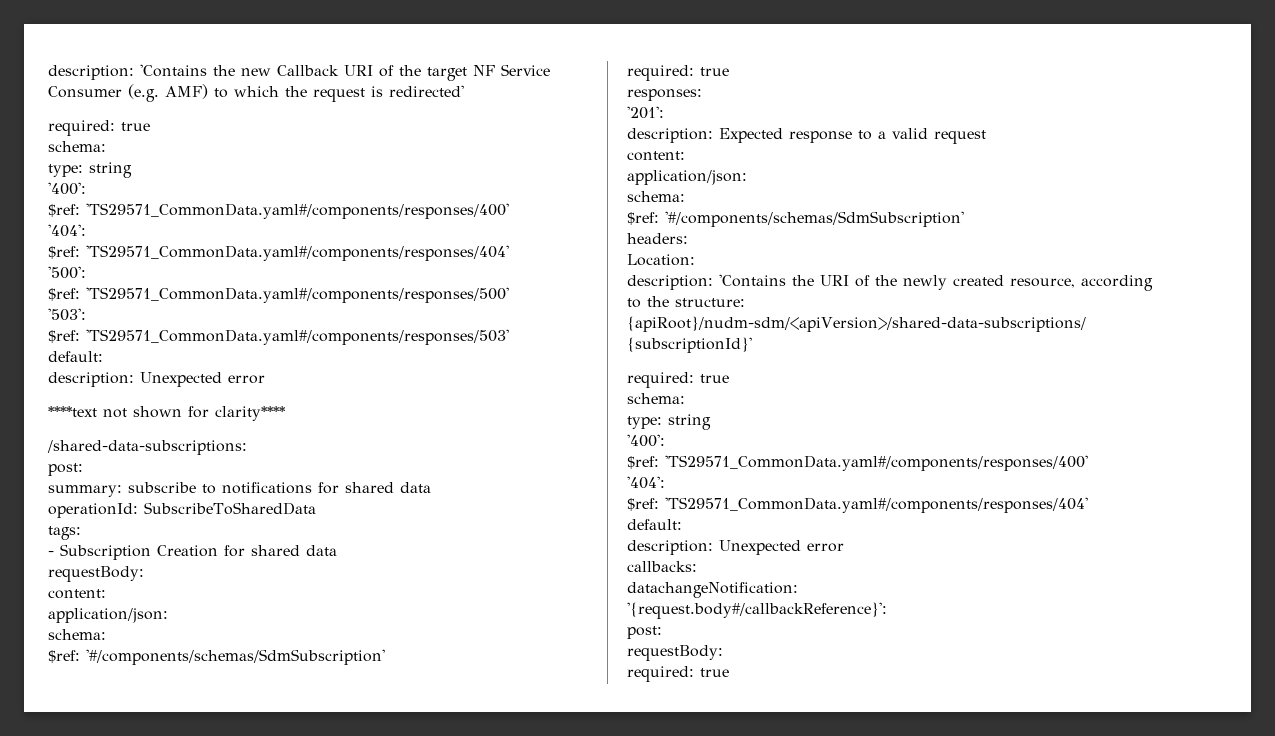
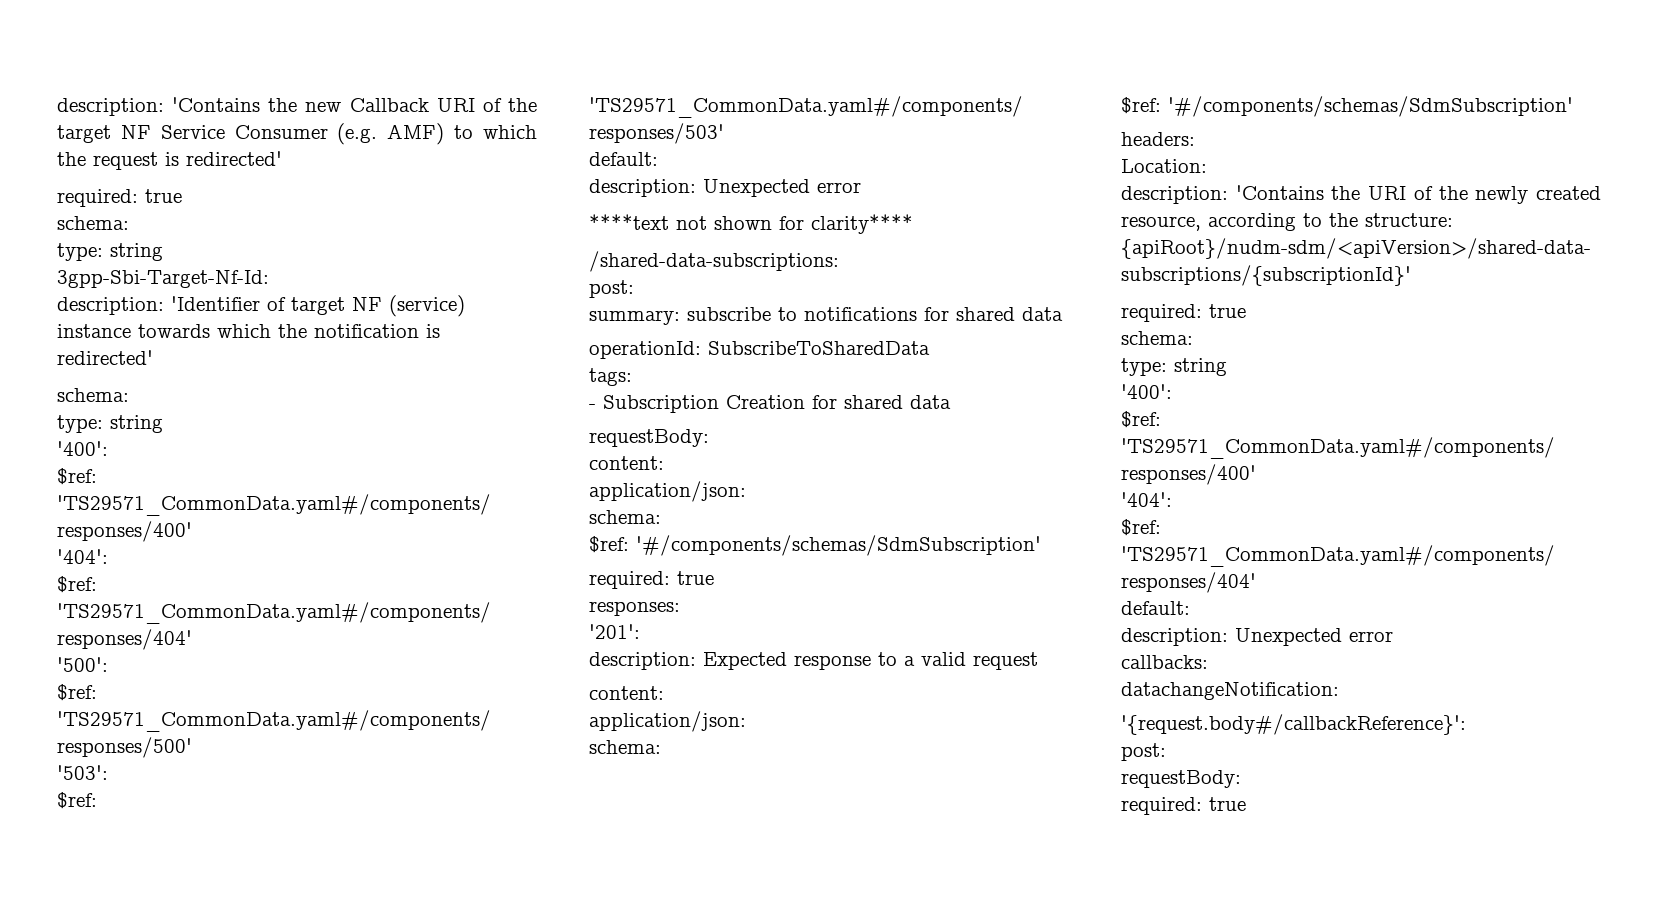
(132, 170) none -> [57,270,269,288] [57,295,465,317] [57,324,440,338] [57,350,153,365] [57,388,129,402] [57,415,163,433] // 3gpp-Sbi-Target-Nf-Id: // description: 'Identifier of target NF (service) instance towards which the notification is redirected' // schema: // type: string

